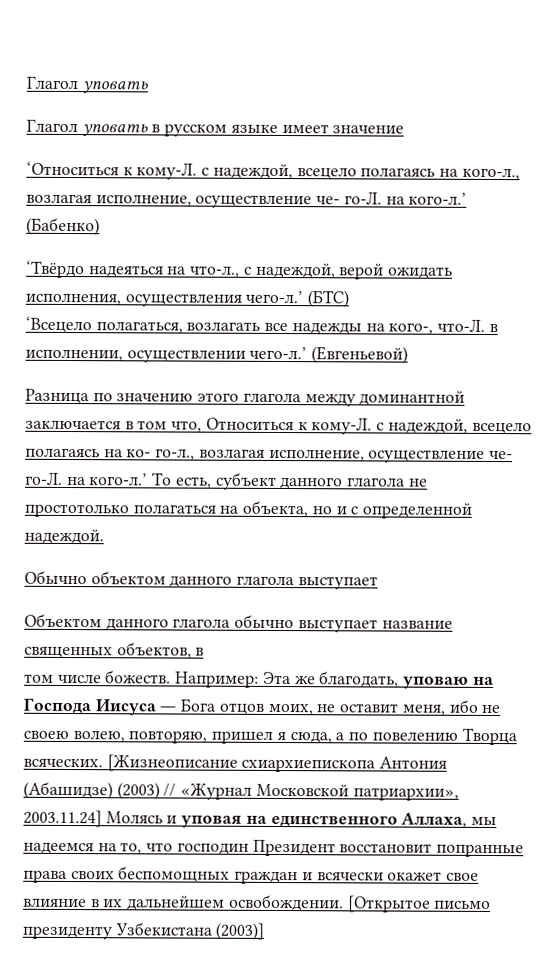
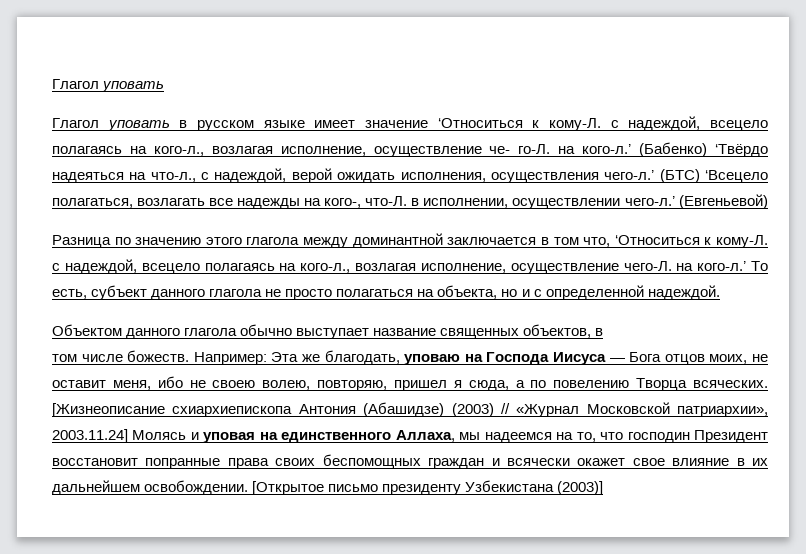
(405, 129) // -> (428, 124) none
(100, 226) // -> (708, 149) none
(350, 299) // -> (700, 176) none
[205,417,532,435] [25,447,514,463] [25,471,63,485] Относиться к кому-Л. с надеждой, всецело полагаясь на ко- го-л., возлагая исполнение, осуществление че- го-Л. -> [614,235,769,248] [52,259,672,274] ‘Относиться к кому-Л. с надеждой, всецело полагаясь на кого-л., возлагая исполнение, осуществление чего-Л.
[24,503,129,518] простотолько -> [285,289,333,300] просто
[24,570,378,590] // Обычно объектом данного глагола выступает -> (720, 292) none

